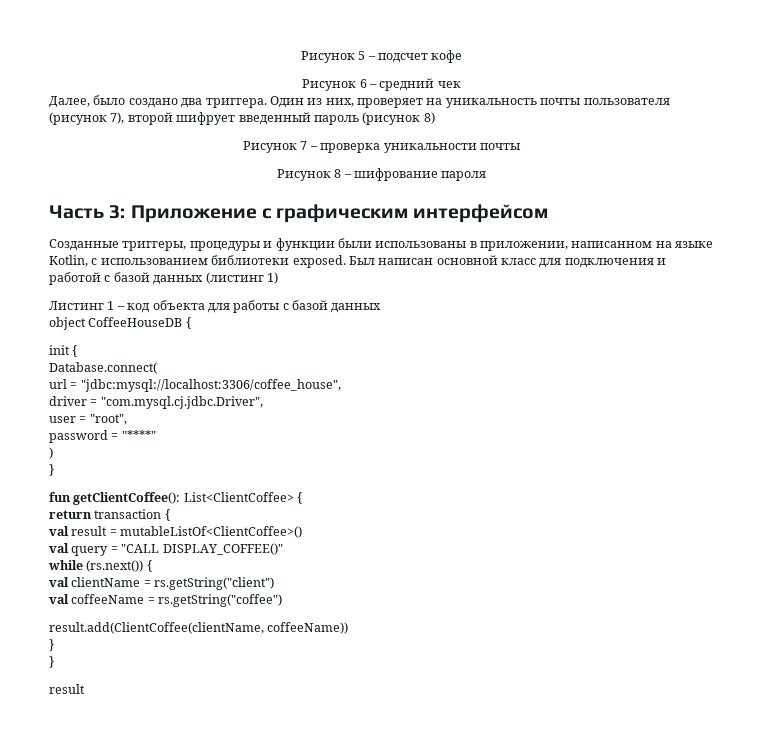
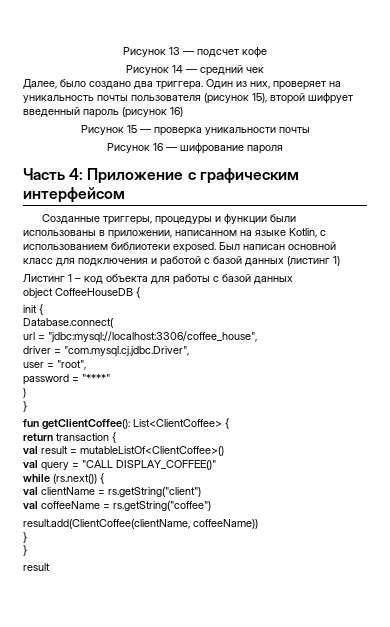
[300,51,376,63] Рисунок 5 – -> [123,47,194,57] Рисунок 13 —
[359,79,377,88] 6 – -> [172,65,197,73] 14 —
[110,112,125,124] 7), -> [252,93,267,103] 15),
[423,112,435,124] [243,141,318,153] 8) // Рисунок 7 – -> [170,107,183,117] [80,125,151,135] 16) // Рисунок 15 —
[334,169,352,178] 8 – -> [153,143,177,151] 16 —
[109,205,126,219] 3: -> [69,168,84,180] 4:

